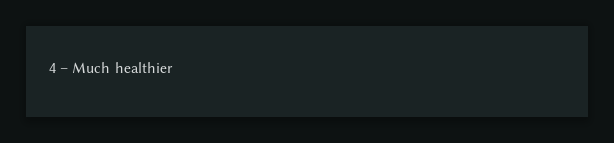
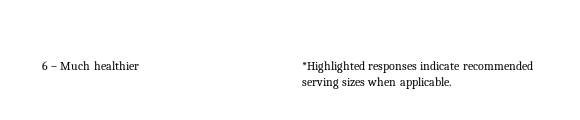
[49,63,56,73] 4 -> [42,61,48,70] 6
(173, 67) none -> [302,61,533,73] [302,77,451,89] // *Highlighted responses indicate recommended serving sizes when applicable.

